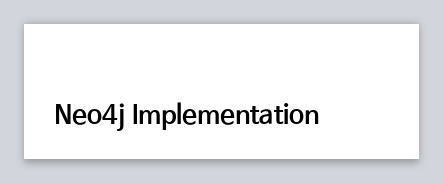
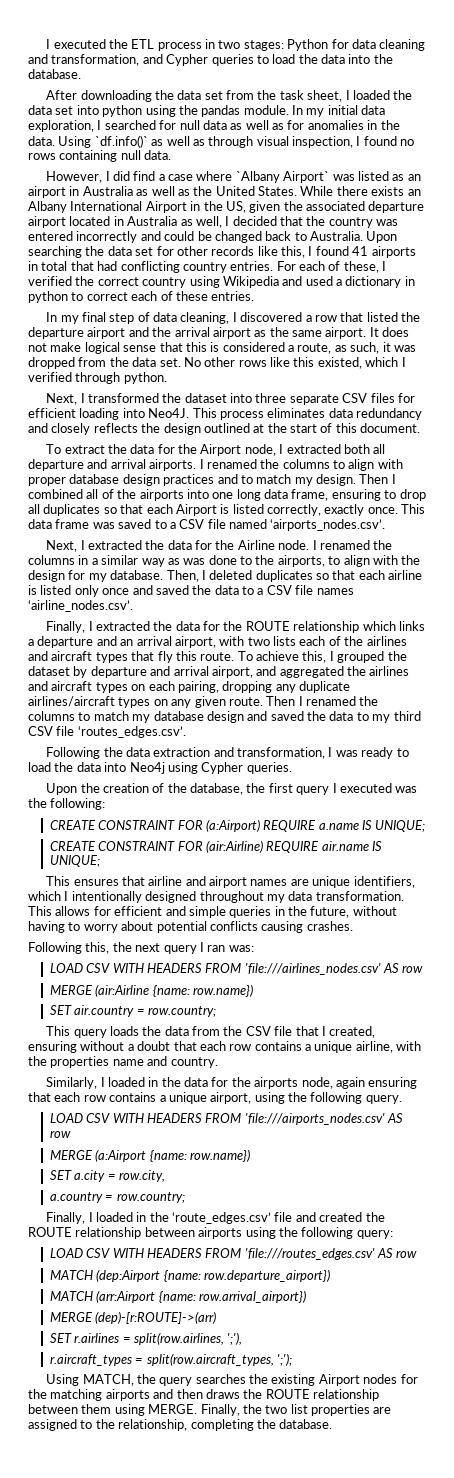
[54,102,320,132] Neo4j Implementation -> [46,39,426,51] [28,54,393,66] [28,69,81,79] [46,90,413,102] [28,105,386,117] [28,120,400,132] [28,135,415,148] [28,150,172,162] [46,171,421,183] [28,186,421,198] [28,201,425,213] [28,216,399,228] [28,231,398,243] [28,246,416,258] [28,261,387,273] [28,276,415,288] [28,291,255,303] [46,312,420,324] [28,327,410,339] [28,342,416,354] [28,357,406,369] [28,372,167,384] [46,393,415,405] [28,408,422,420] [28,423,421,435] [46,444,386,456] [28,459,403,471] [28,474,396,486] [28,489,426,501] [28,504,426,516] [28,519,386,531] [46,540,393,552] [28,555,421,567] [28,570,423,582] [28,585,354,597] [28,600,133,612] [46,621,425,633] [28,636,407,648] [28,651,407,663] [28,666,410,678] [28,681,350,693] [28,696,379,708] [28,711,421,723] [28,726,186,738] [46,747,409,759] [28,762,292,774] [46,783,418,795] [28,798,106,810] [49,819,426,832] [49,840,383,853] [49,855,100,867] [46,876,415,888] [28,891,404,903] [28,906,397,918] [28,921,353,933] [28,942,254,954] [49,963,424,975] [49,984,253,997] [49,1005,216,1017] [46,1026,376,1038] [28,1041,422,1053] [28,1056,218,1068] [46,1077,418,1089] [28,1092,402,1104] [49,1113,404,1125] [49,1131,71,1138] [49,1149,250,1162] [49,1170,165,1182] [49,1192,185,1203] [46,1212,385,1224] [28,1227,393,1239] [49,1248,418,1260] [49,1269,330,1282] [49,1290,306,1303] [49,1311,217,1324] [49,1332,243,1345] [49,1353,292,1366] [46,1374,418,1386] [28,1389,379,1401] [28,1404,392,1416] [28,1419,333,1431] I executed the ETL process in two stages: Python for data cleaning and transformation, and Cypher queries to load the data into the database. // After downloading the data set from the task sheet, I loaded the data set into python using the pandas module. In my initial data exploration, I searched for null data as well as for anomalies in the data. Using `df.info()` as well as through visual inspection, I found no rows containing null data. // However, I did find a case where `Albany Airport` was listed as an airport in Australia as well as the United States. While there exists an Albany International Airport in the US, given the associated departure airport located in Australia as well, I decided that the country was entered incorrectly and could be changed back to Australia. Upon searching the data set for other records like this, I found 41 airports in total that had conflicting country entries. For each of these, I verified the correct country using Wikipedia and used a dictionary in python to correct each of these entries. // In my final step of data cleaning, I discovered a row that listed the departure airport and the arrival airport as the same airport. It does not make logical sense that this is considered a route, as such, it was dropped from the data set. No other rows like this existed, which I verified through python. // Next, I transformed the dataset into three separate CSV files for efficient loading into Neo4J. This process eliminates data redundancy and closely reflects the design outlined at the start of this document. // To extract the data for the Airport node, I extracted both all departure and arrival airports. I renamed the columns to align with proper database design practices and to match my design. Then I combined all of the airports into one long data frame, ensuring to drop all duplicates so that each Airport is listed correctly, exactly once. This data frame was saved to a CSV file named ‘airports_nodes.csv’. // Next, I extracted the data for the Airline node. I renamed the columns in a similar way as was done to the airports, to align with the design for my database. Then, I deleted duplicates so that each airline is listed only once and saved the data to a CSV file names ‘airline_nodes.csv’. // Finally, I extracted the data for the ROUTE relationship which links a departure and an arrival airport, with two lists each of the airlines and aircraft types that fly this route. To achieve this, I grouped the dataset by departure and arrival airport, and aggregated the airlines and aircraft types on each pairing, dropping any duplicate airlines/aircraft types on any given route. Then I renamed the columns to match my database design and saved the data to my third CSV file ‘routes_edges.csv’. // Following the data extraction and transformation, I was ready to load the data into Neo4j using Cypher queries. // Upon the creation of the database, the first query I executed was the following: // CREATE CONSTRAINT FOR (a:Airport) REQUIRE a.name IS UNIQUE; // CREATE CONSTRAINT FOR (air:Airline) REQUIRE air.name IS UNIQUE; // This ensures that airline and airport names are unique identifiers, which I intentionally designed throughout my data transformation. This allows for efficient and simple queries in the future, without having to worry about potential conflicts causing crashes. // Following this, the next query I ran was: // LOAD CSV WITH HEADERS FROM 'file:///airlines_nodes.csv' AS row // MERGE (air:Airline {name: row.name}) // SET air.country = row.country; // This query loads the data from the CSV file that I created, ensuring without a doubt that each row contains a unique airline, with the properties name and country. // Similarly, I loaded in the data for the airports node, again ensuring that each row contains a unique airport, using the following query. // LOAD CSV WITH HEADERS FROM 'file:///airports_nodes.csv' AS row // MERGE (a:Airport {name: row.name}) // SET a.city = row.city, // a.country = row.country; // Finally, I loaded in the ‘route_edges.csv’ file and created the ROUTE relationship between airports using the following query: // LOAD CSV WITH HEADERS FROM 'file:///routes_edges.csv' AS row // MATCH (dep:Airport {name: row.departure_airport}) // MATCH (arr:Airport {name: row.arrival_airport}) // MERGE (dep)-[r:ROUTE]->(arr) // SET r.airlines = split(row.airlines, ';'), // r.aircraft_types = split(row.aircraft_types, ';'); // Using MATCH, the query searches the existing Airport nodes for the matching airports and then draws the ROUTE relationship between them using MERGE. Finally, the two list properties are assigned to the relationship, completing the database.

